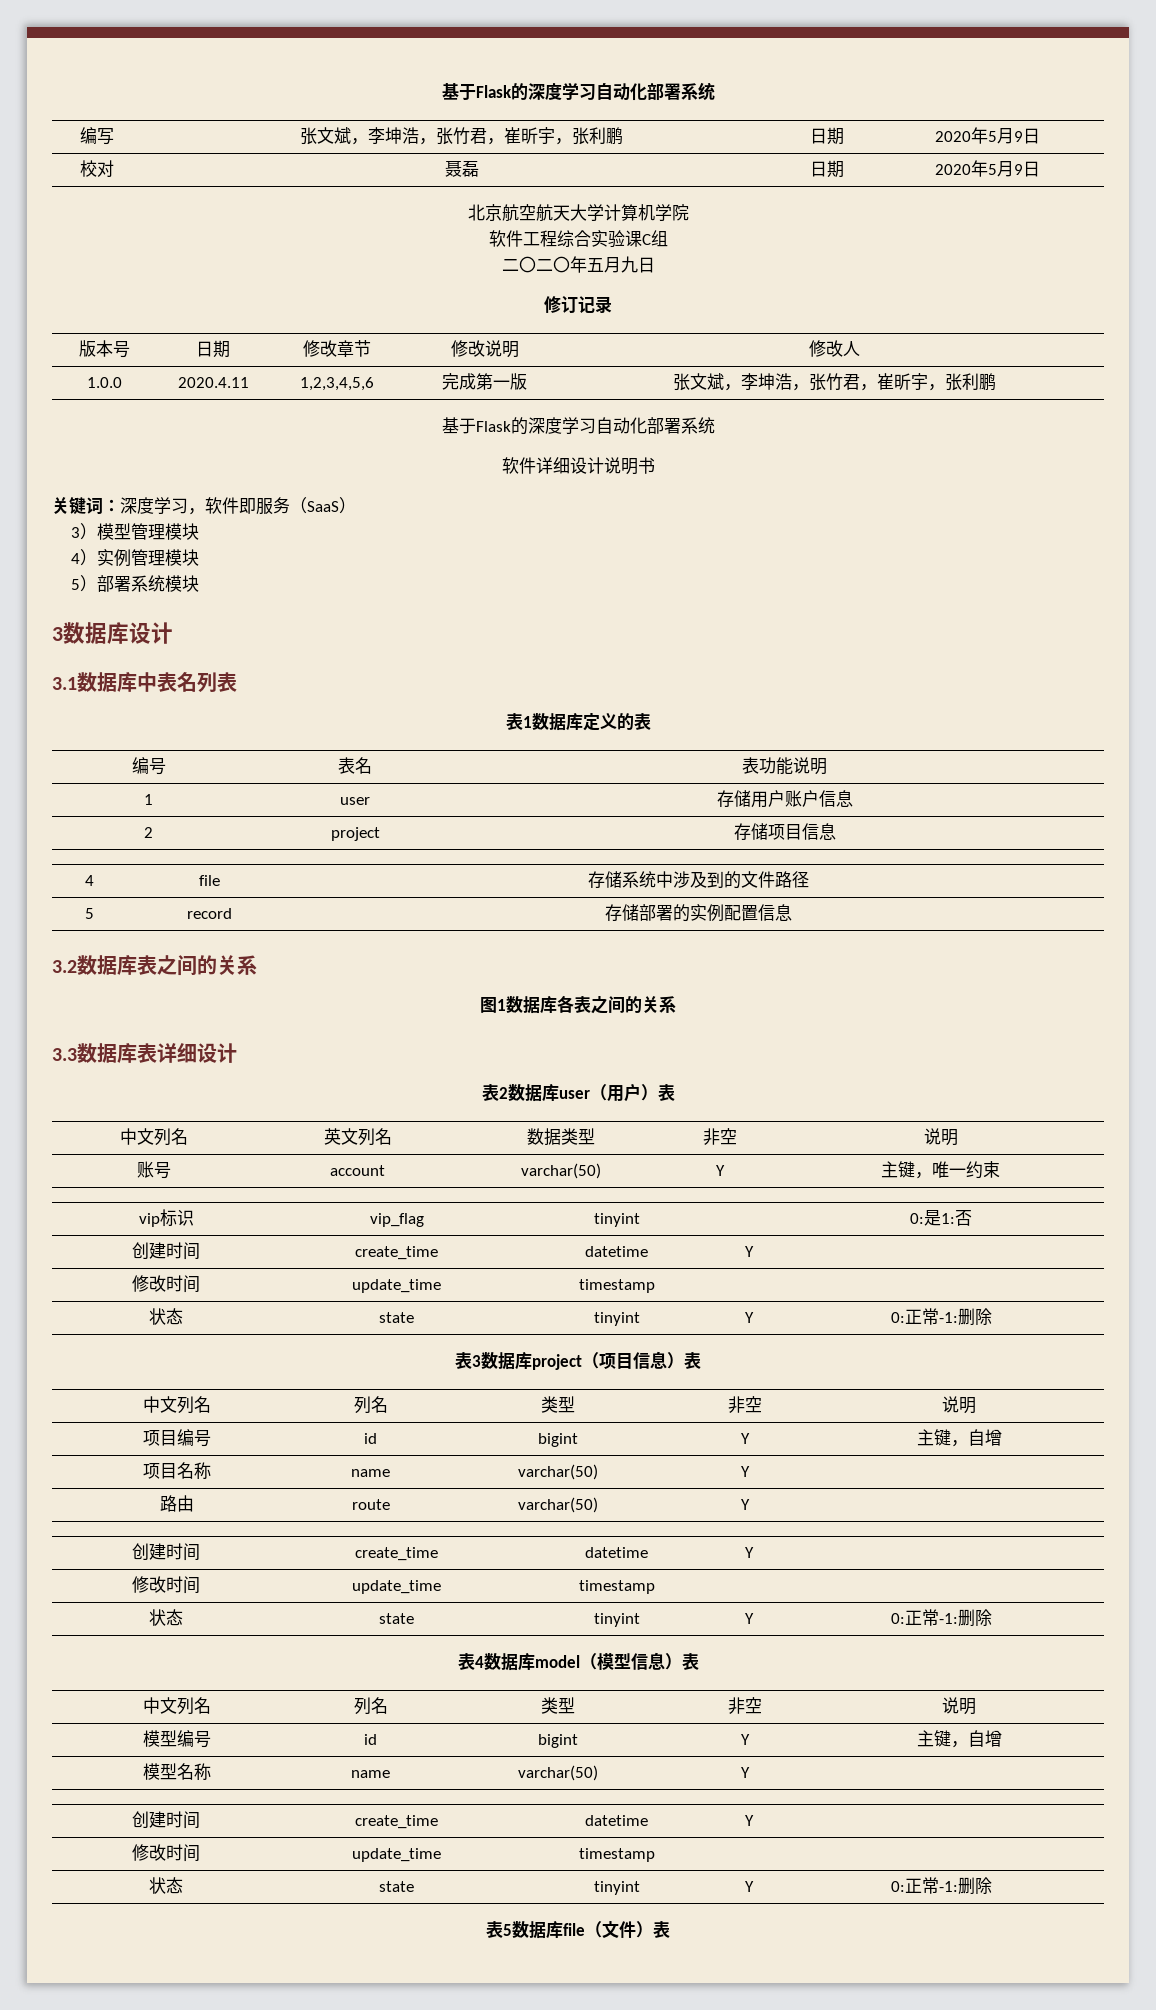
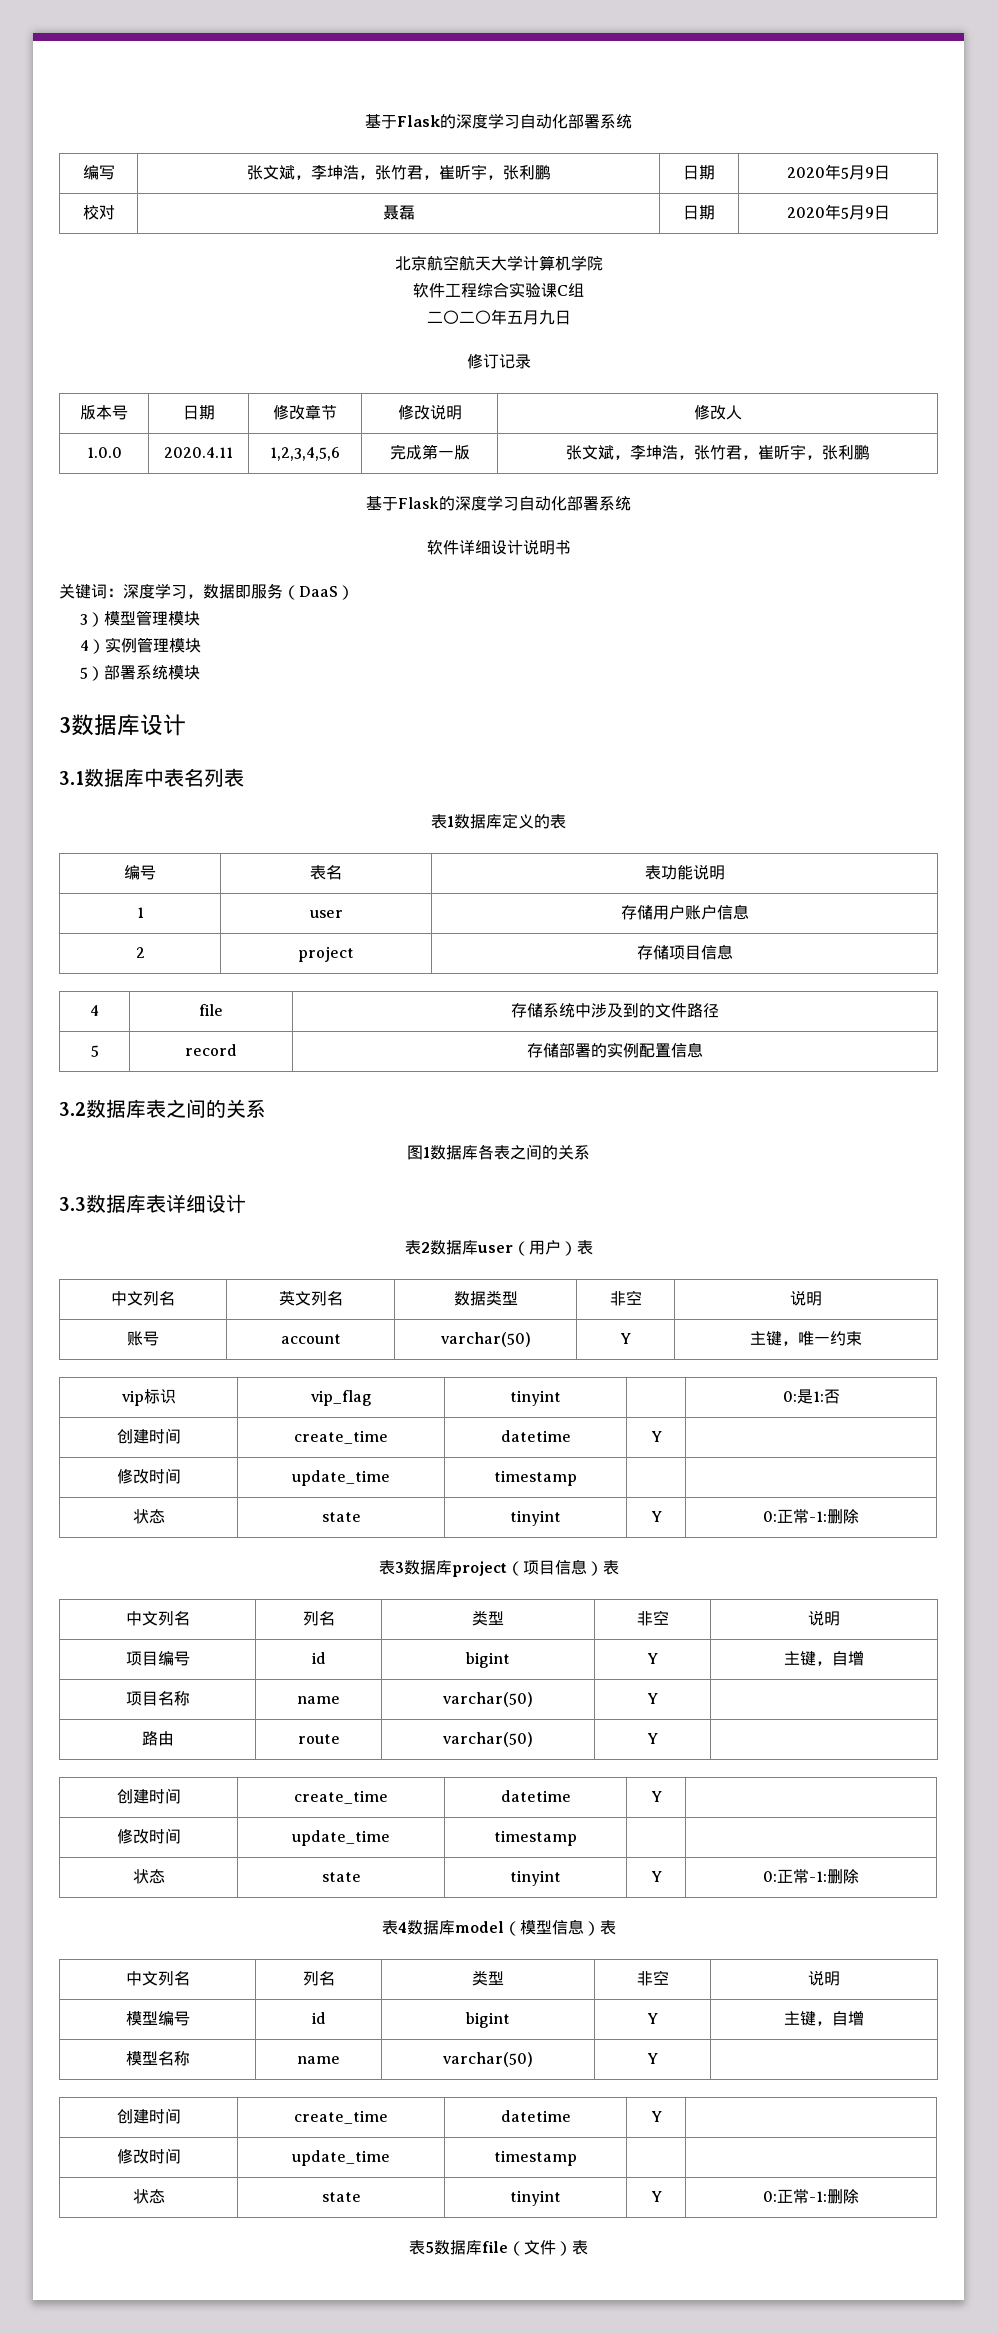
[205,497,239,514] 软件 -> [203,584,235,599] 数据
[307,501,339,512] SaaS -> [299,586,338,597] DaaS

